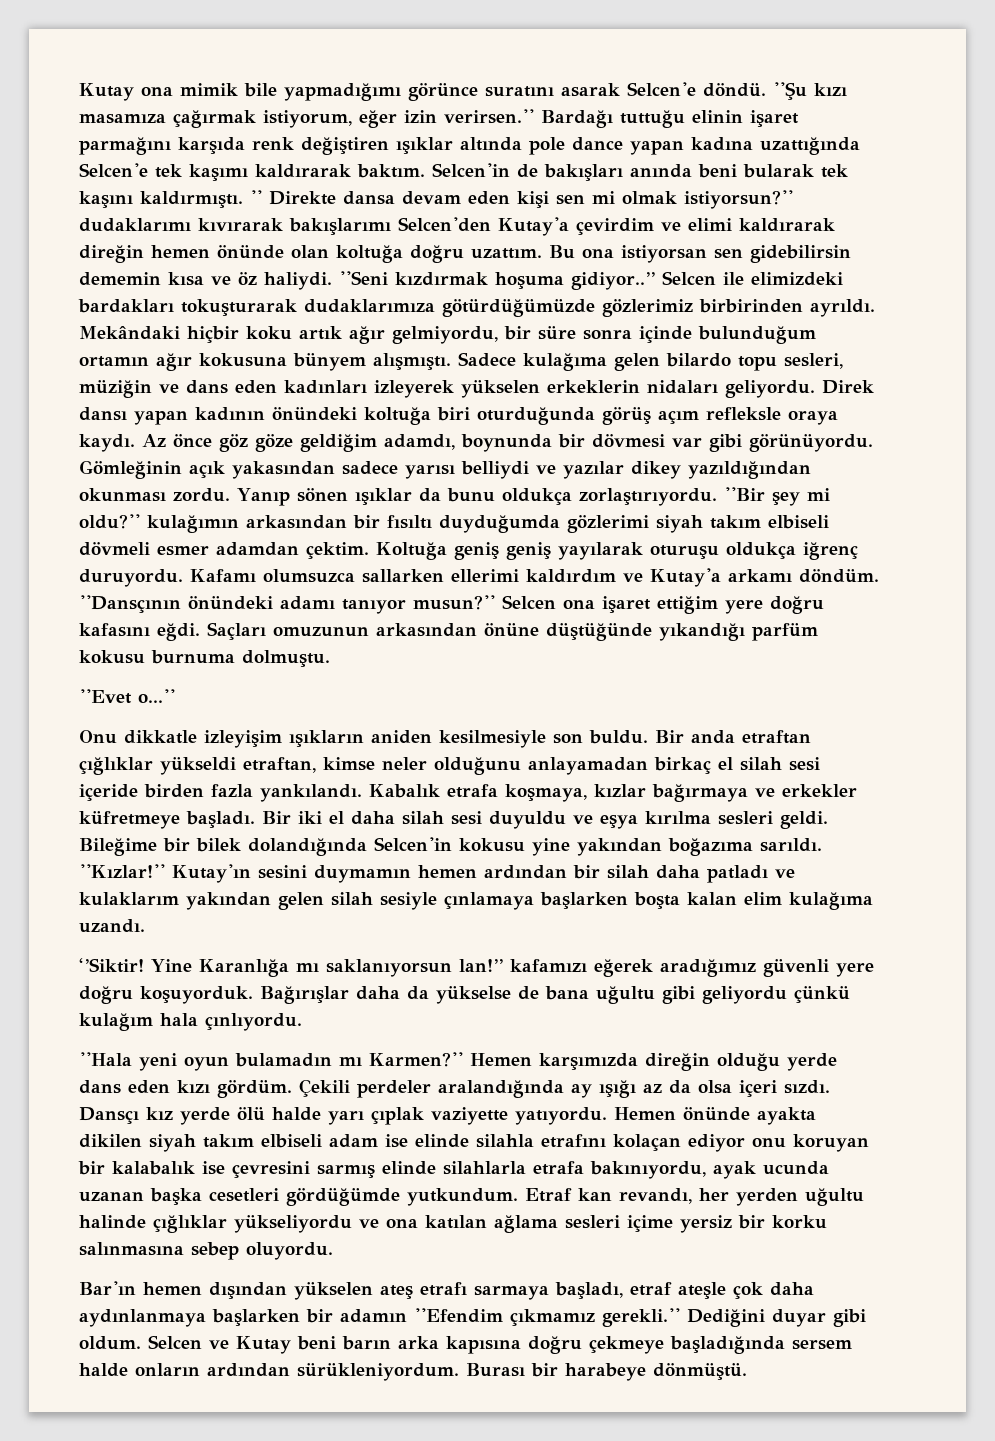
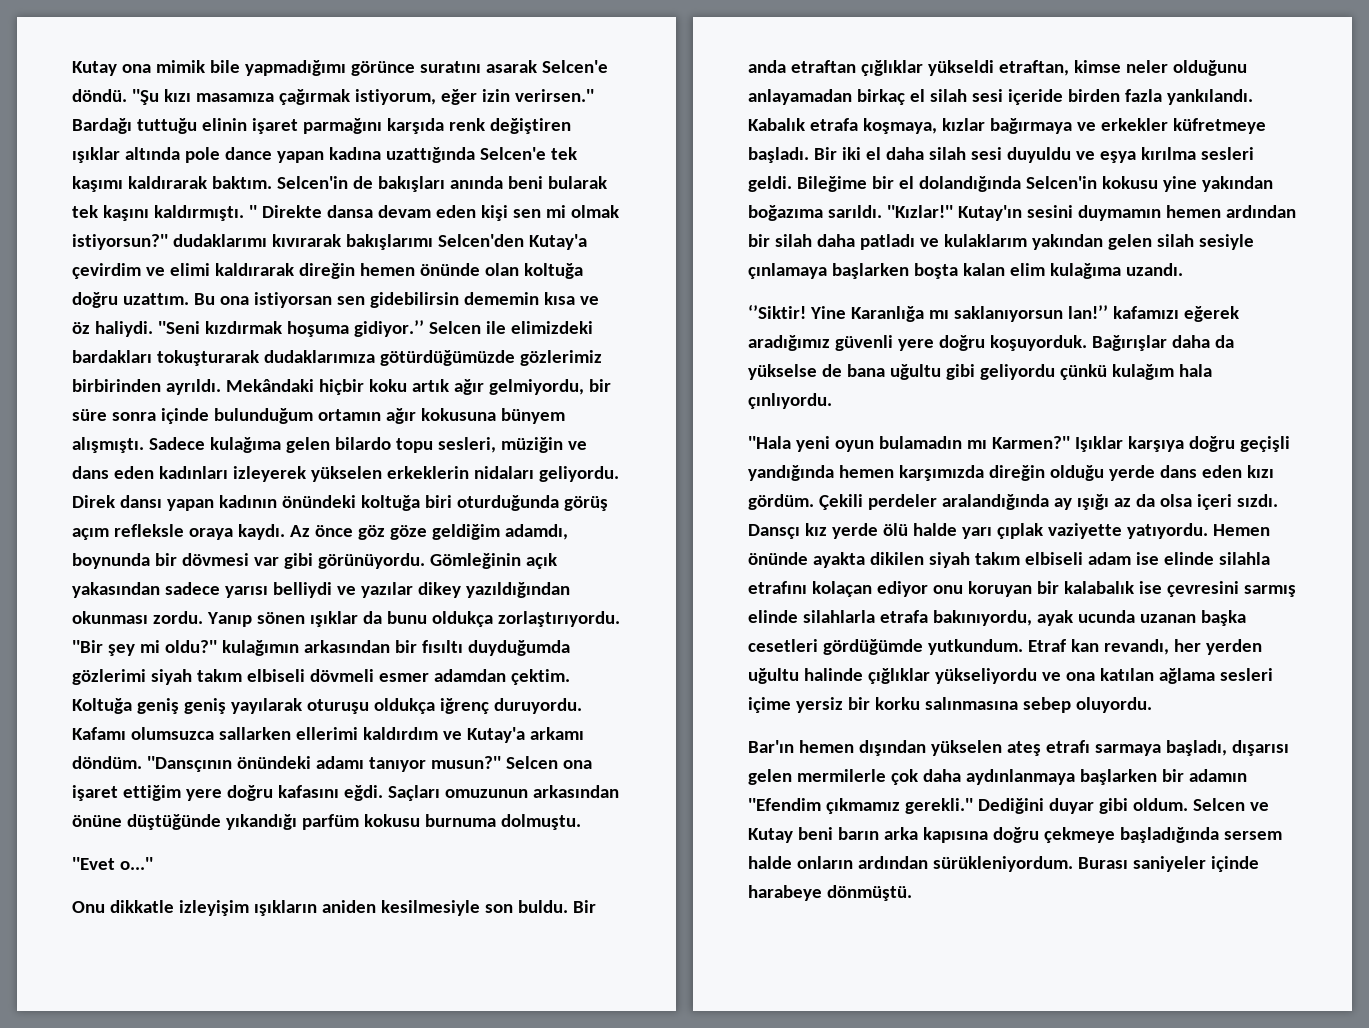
[571,272,655,290] gidiyor..’’ -> [353,320,424,337] gidiyor.’’
[196,838,241,852] bilek -> [898,176,914,189] el
[470,1053,532,1066] Hemen -> [1074,436,1290,452] [748,465,894,481] Işıklar karşıya doğru geçişli yandığında hemen
[630,1282,726,1299] etraf ateşle -> [1231,740,1289,756] [748,769,886,785] dışarısı gelen mermilerle
[531,1363,558,1377] bir -> [1132,856,1259,872] saniyeler içinde

